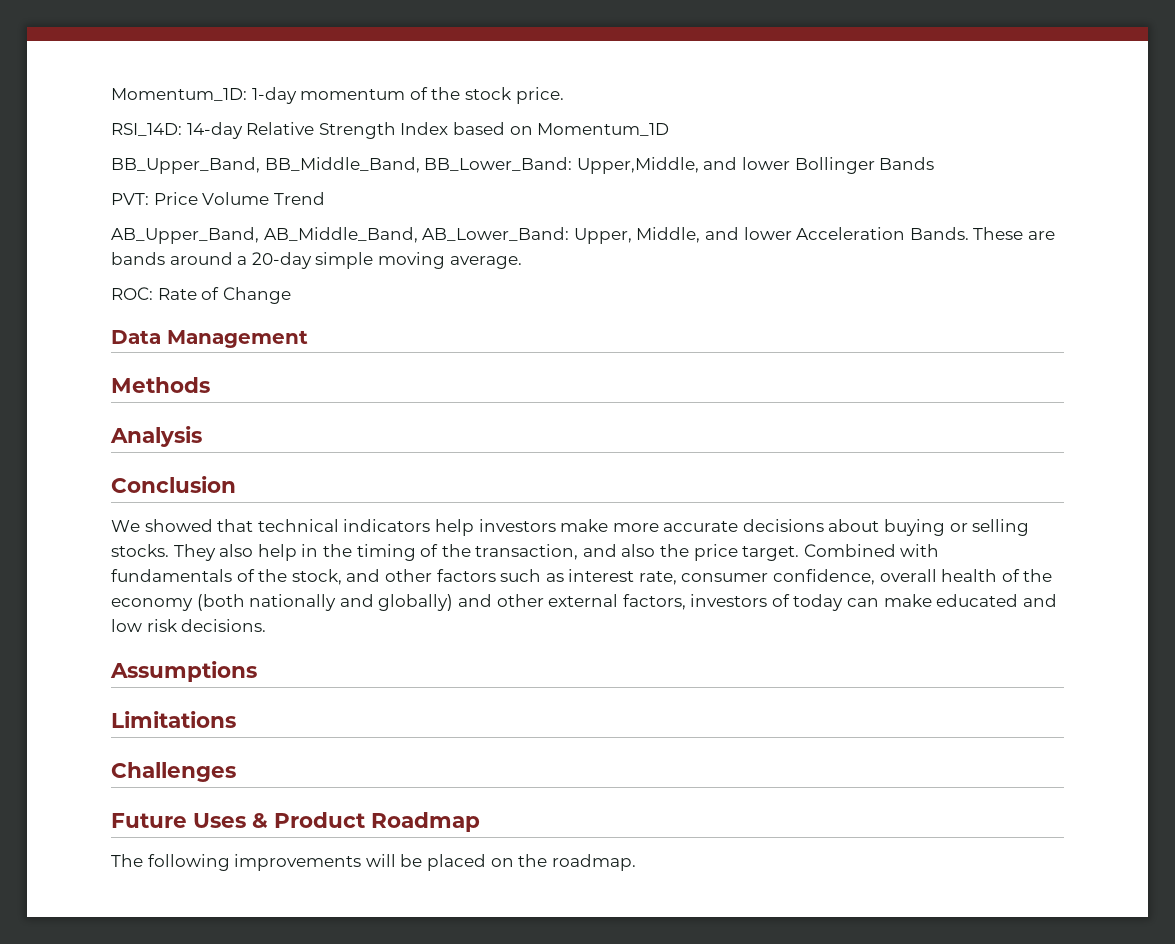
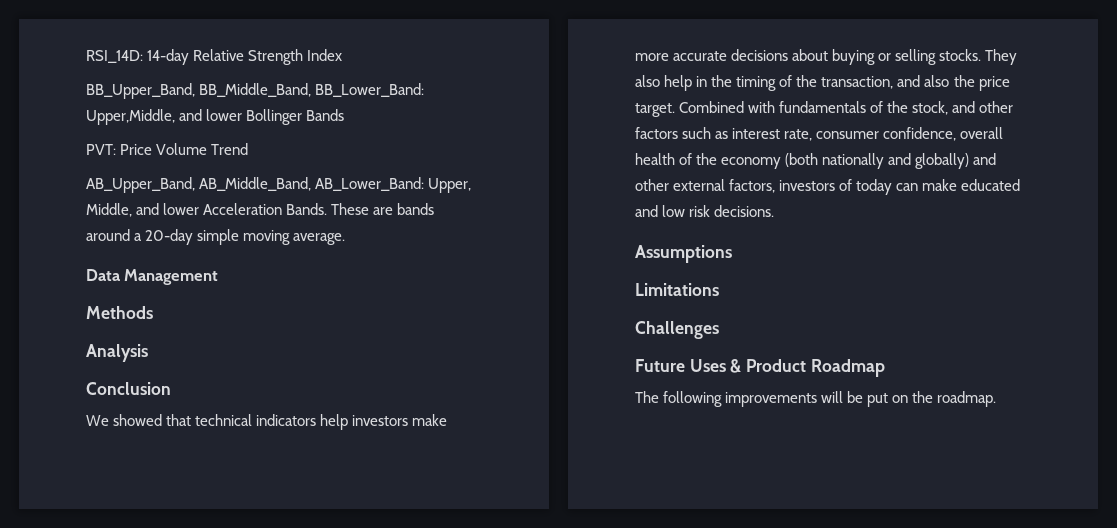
[111,87,564,104] Momentum_1D: 1-day momentum of the stock price. // -> (86, 56) none
[452,122,670,136] based on Momentum_1D -> (343, 55) none
[111,287,291,304] // ROC: Rate of Change -> (346, 239) none
[426,854,486,871] placed -> [867,393,889,407] put

